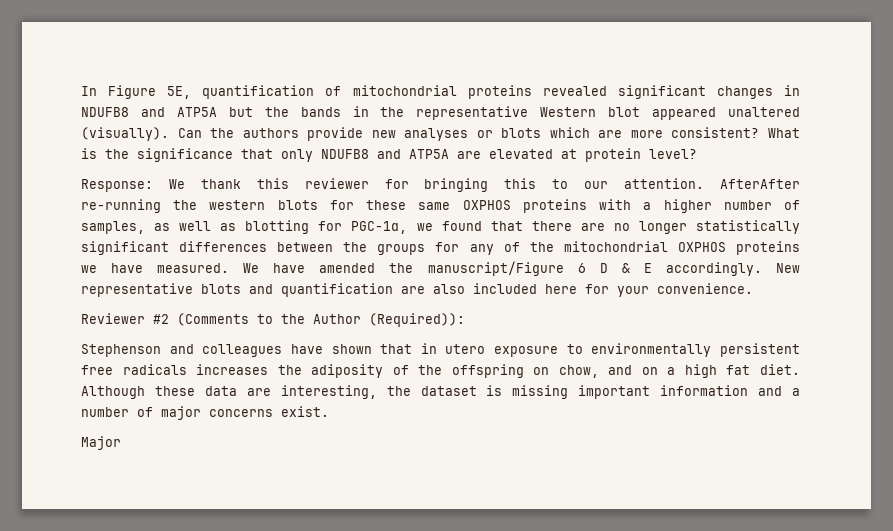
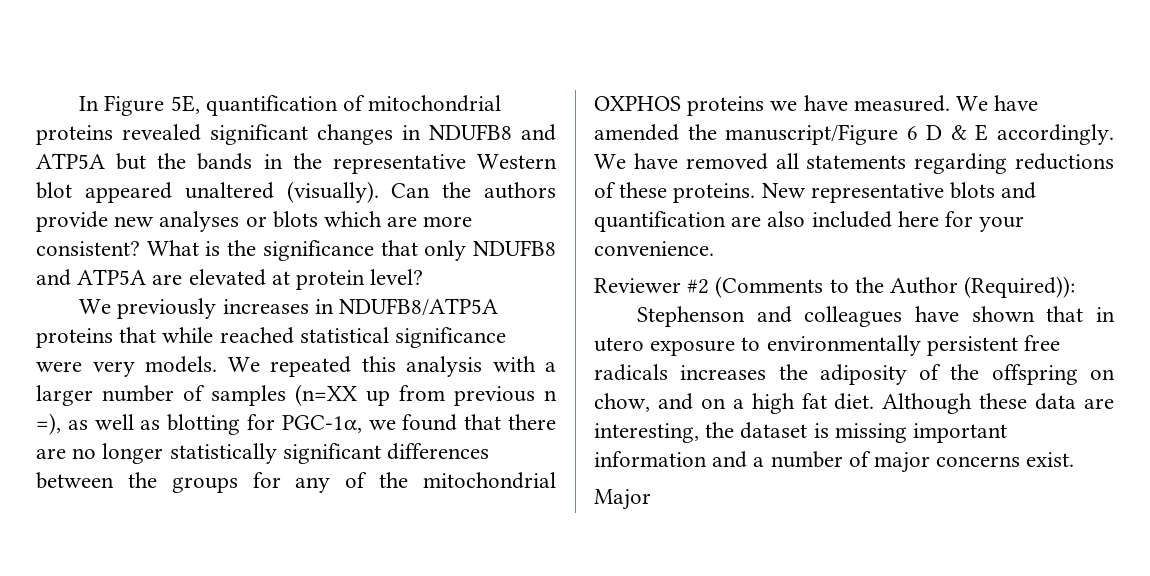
[81,178,800,192] [81,199,587,213] Response: We thank this reviewer for bringing this to our attention. AfterAfter re-running the western blots for these same OXPHOS proteins -> [79,298,498,319] [36,327,507,348] [36,356,482,377] We previously increases in NDUFB8/ATP5A proteins that while reached statistical significance were very models. We repeated this analysis
[663,199,801,213] [81,221,145,234] higher number of samples, -> [36,384,557,406] [36,413,61,435] larger number of samples (n=XX up from previous n =),
(762, 269) none -> [594,153,1114,174] [594,182,756,203] We have removed all statements regarding reductions of these proteins.

